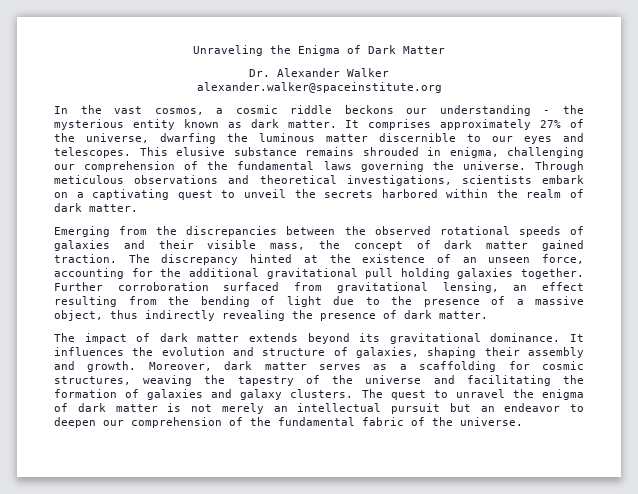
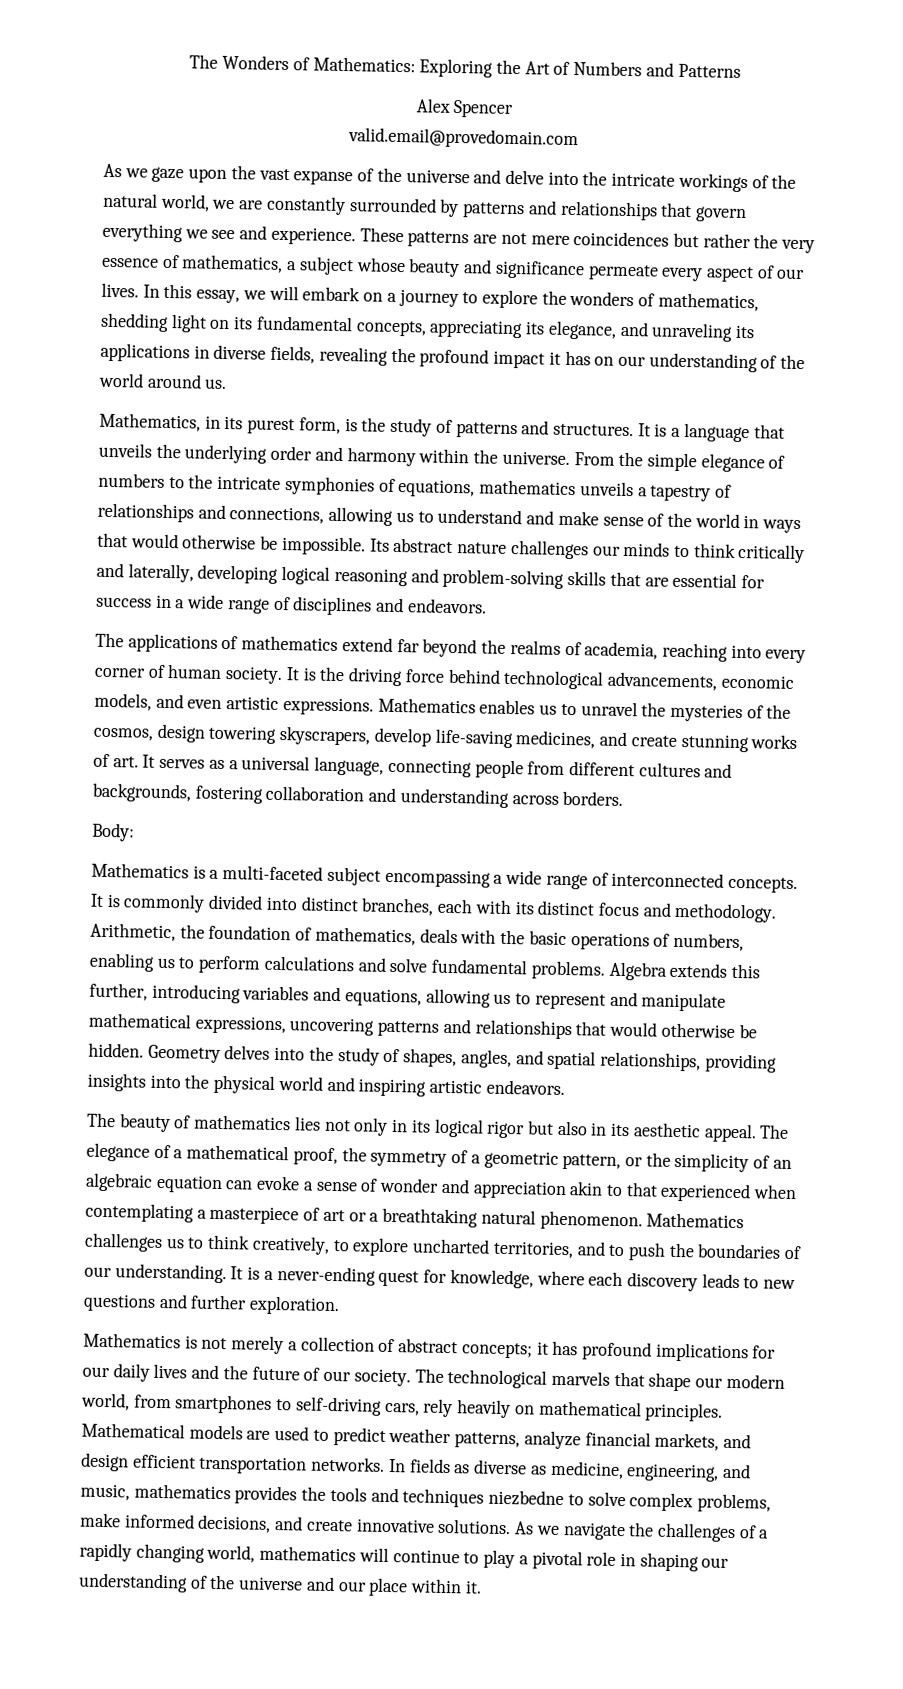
[193,45,445,56] [249,68,389,77] [196,82,442,93] [54,105,585,116] [54,119,584,130] [54,133,584,144] [54,147,584,158] [54,161,584,172] [54,175,584,186] [54,189,584,200] [54,203,138,212] [54,226,584,237] [54,240,584,251] [54,254,584,265] [54,268,584,279] [54,282,584,293] [54,296,584,307] [54,310,488,321] [54,333,584,344] [54,347,584,358] [54,361,584,372] [54,375,584,386] [54,389,584,400] [54,403,584,414] [54,417,523,428] Unraveling the Enigma of Dark Matter // Dr. Alexander Walker // alexander.walker@spaceinstitute.org // In the vast cosmos, a cosmic riddle beckons our understanding - the mysterious entity known as dark matter. It comprises approximately 27% of the universe, dwarfing the luminous matter discernible to our eyes and telescopes. This elusive substance remains shrouded in enigma, challenging our comprehension of the fundamental laws governing the universe. Through meticulous observations and theoretical investigations, scientists embark on a captivating quest to unveil the secrets harbored within the realm of dark matter. // Emerging from the discrepancies between the observed rotational speeds of galaxies and their visible mass, the concept of dark matter gained traction. The discrepancy hinted at the existence of an unseen force, accounting for the additional gravitational pull holding galaxies together. Further corroboration surfaced from gravitational lensing, an effect resulting from the bending of light due to the presence of a massive object, thus indirectly revealing the presence of dark matter. // The impact of dark matter extends beyond its gravitational dominance. It influences the evolution and structure of galaxies, shaping their assembly and growth. Moreover, dark matter serves as a scaffolding for cosmic structures, weaving the tapestry of the universe and facilitating the formation of galaxies and galaxy clusters. The quest to unravel the enigma of dark matter is not merely an intellectual pursuit but an endeavor to deepen our comprehension of the fundamental fabric of the universe. -> [189,54,741,78] [415,98,514,118] [348,127,579,150] [103,163,797,193] [103,192,747,223] [102,222,816,254] [102,254,806,283] [101,282,759,312] [100,312,755,342] [100,342,806,373] [98,372,228,390] [99,412,785,443] [98,442,786,473] [98,472,732,502] [97,502,802,534] [97,532,806,564] [96,562,765,589] [96,594,487,616] [95,632,807,664] [94,664,794,691] [94,692,792,723] [93,723,798,753] [93,753,733,779] [92,782,624,808] [92,822,135,842] [91,862,798,894] [90,893,777,923] [90,922,744,952] [89,952,760,981] [89,982,727,1012] [88,1012,757,1040] [88,1042,777,1073] [87,1072,565,1097] [87,1112,790,1143] [86,1142,792,1173] [85,1172,798,1203] [85,1202,745,1231] [84,1232,803,1261] [84,1263,797,1292] [83,1293,341,1316] [83,1332,777,1363] [82,1363,785,1392] [81,1392,724,1422] [81,1422,751,1451] [81,1452,751,1482] [80,1483,771,1513] [80,1512,770,1543] [79,1542,730,1572] [78,1572,482,1597] The Wonders of Mathematics: Exploring the Art of Numbers and Patterns // Alex Spencer // valid.email@provedomain.com // As we gaze upon the vast expanse of the universe and delve into the intricate workings of the natural world, we are constantly surrounded by patterns and relationships that govern everything we see and experience. These patterns are not mere coincidences but rather the very essence of mathematics, a subject whose beauty and significance permeate every aspect of our lives. In this essay, we will embark on a journey to explore the wonders of mathematics, shedding light on its fundamental concepts, appreciating its elegance, and unraveling its applications in diverse fields, revealing the profound impact it has on our understanding of the world around us. // Mathematics, in its purest form, is the study of patterns and structures. It is a language that unveils the underlying order and harmony within the universe. From the simple elegance of numbers to the intricate symphonies of equations, mathematics unveils a tapestry of relationships and connections, allowing us to understand and make sense of the world in ways that would otherwise be impossible. Its abstract nature challenges our minds to think critically and laterally, developing logical reasoning and problem-solving skills that are essential for success in a wide range of disciplines and endeavors. // The applications of mathematics extend far beyond the realms of academia, reaching into every corner of human society. It is the driving force behind technological advancements, economic models, and even artistic expressions. Mathematics enables us to unravel the mysteries of the cosmos, design towering skyscrapers, develop life-saving medicines, and create stunning works of art. It serves as a universal language, connecting people from different cultures and backgrounds, fostering collaboration and understanding across borders. // Body: // Mathematics is a multi-faceted subject encompassing a wide range of interconnected concepts. It is commonly divided into distinct branches, each with its distinct focus and methodology. Arithmetic, the foundation of mathematics, deals with the basic operations of numbers, enabling us to perform calculations and solve fundamental problems. Algebra extends this further, introducing variables and equations, allowing us to represent and manipulate mathematical expressions, uncovering patterns and relationships that would otherwise be hidden. Geometry delves into the study of shapes, angles, and spatial relationships, providing insights into the physical world and inspiring artistic endeavors. // The beauty of mathematics lies not only in its logical rigor but also in its aesthetic appeal. The elegance of a mathematical proof, the symmetry of a geometric pattern, or the simplicity of an algebraic equation can evoke a sense of wonder and appreciation akin to that experienced when contemplating a masterpiece of art or a breathtaking natural phenomenon. Mathematics challenges us to think creatively, to explore uncharted territories, and to push the boundaries of our understanding. It is a never-ending quest for knowledge, where each discovery leads to new questions and further exploration. // Mathematics is not merely a collection of abstract concepts; it has profound implications for our daily lives and the future of our society. The technological marvels that shape our modern world, from smartphones to self-driving cars, rely heavily on mathematical principles. Mathematical models are used to predict weather patterns, analyze financial markets, and design efficient transportation networks. In fields as diverse as medicine, engineering, and music, mathematics provides the tools and techniques niezbedne to solve complex problems, make informed decisions, and create innovative solutions. As we navigate the challenges of a rapidly changing world, mathematics will continue to play a pivotal role in shaping our understanding of the universe and our place within it.

